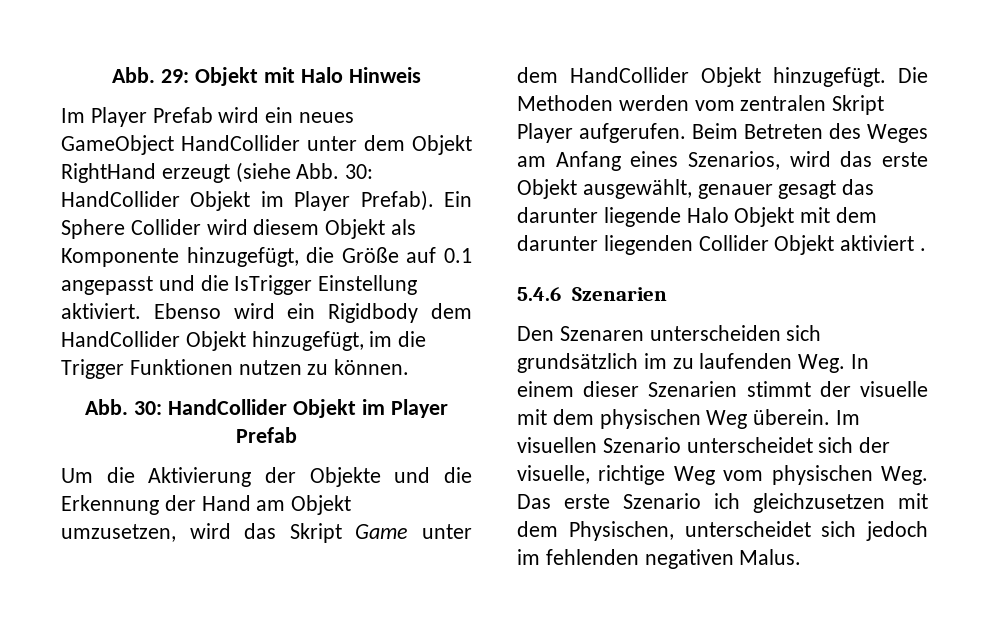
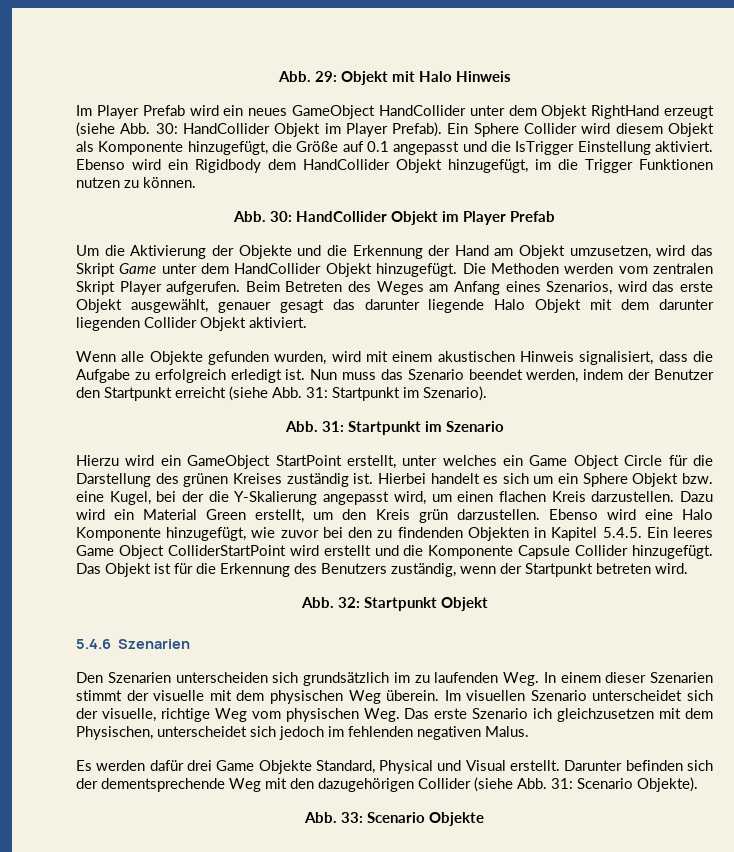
[840,235,927,251] aktiviert . -> [249,317,307,328] [76,351,713,365] [76,369,714,383] [76,386,487,401] [284,421,504,435] [76,455,713,469] [76,473,714,487] [76,491,713,505] [76,509,714,523] [76,527,714,541] [76,545,713,559] [76,563,688,577] [300,597,488,611] aktiviert. // Wenn alle Objekte gefunden wurden, wird mit einem akustischen Hinweis signalisiert, dass die Aufgabe zu erfolgreich erledigt ist. Nun muss das Szenario beendet werden, indem der Benutzer den Startpunkt erreicht (siehe Abb. 31: Startpunkt im Szenario). // Abb. 31: Startpunkt im Szenario // Hierzu wird ein GameObject StartPoint erstellt, unter welches ein Game Object Circle für die Darstellung des grünen Kreises zuständig ist. Hierbei handelt es sich um ein Sphere Objekt bzw. eine Kugel, bei der die Y-Skalierung angepasst wird, um einen flachen Kreis darzustellen. Dazu wird ein Material Green erstellt, um den Kreis grün darzustellen. Ebenso wird eine Halo Komponente hinzugefügt, wie zuvor bei den zu findenden Objekten in Kapitel 5.4.5. Ein leeres Game Object ColliderStartPoint wird erstellt und die Komponente Capsule Collider hinzugefügt. Das Objekt ist für die Erkennung des Benutzers zuständig, wenn der Startpunkt betreten wird. // Abb. 32: Startpunkt Objekt
[559,326,644,341] Szenaren -> [107,672,171,683] Szenarien
(802, 557) none -> [76,760,713,774] [76,777,698,792] [304,812,484,826] // Es werden dafür drei Game Objekte Standard, Physical und Visual erstellt. Darunter befinden sich der dementsprechende Weg mit den dazugehörigen Collider (siehe Abb. 31: Scenario Objekte). // Abb. 33: Scenario Objekte

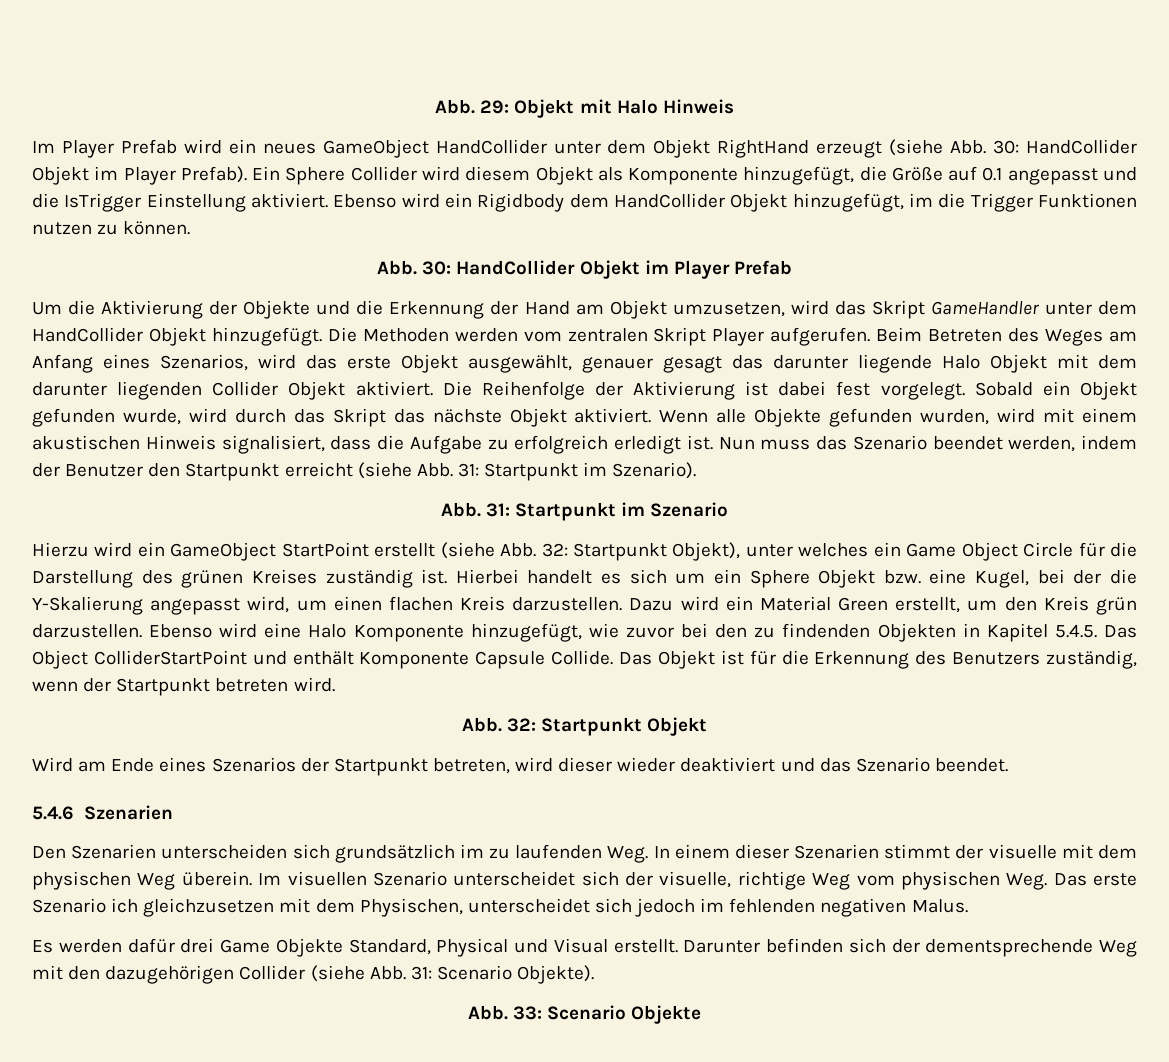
[119,263,157,274] Game -> [930,301,1040,315] GameHandler
(307, 322) // -> [442,381,1137,400] [32,408,652,427] Die Reihenfolge der Aktivierung ist dabei fest vorgelegt. Sobald ein Objekt gefunden wurde, wird durch das Skript das nächste Objekt aktiviert.
[346,455,396,469] erstellt, -> [374,542,741,561] erstellt (siehe Abb. 32: Startpunkt Objekt),
[646,527,714,538] [76,545,713,559] Ein leeres Game Object ColliderStartPoint wird erstellt und die Komponente Capsule Collider hinzugefügt. -> [1104,625,1137,638] [32,650,614,669] Das Object ColliderStartPoint und enthält Komponente Capsule Collide.
(488, 604) none -> [32,757,1008,776] // Wird am Ende eines Szenarios der Startpunkt betreten, wird dieser wieder deaktiviert und das Szenario beendet.

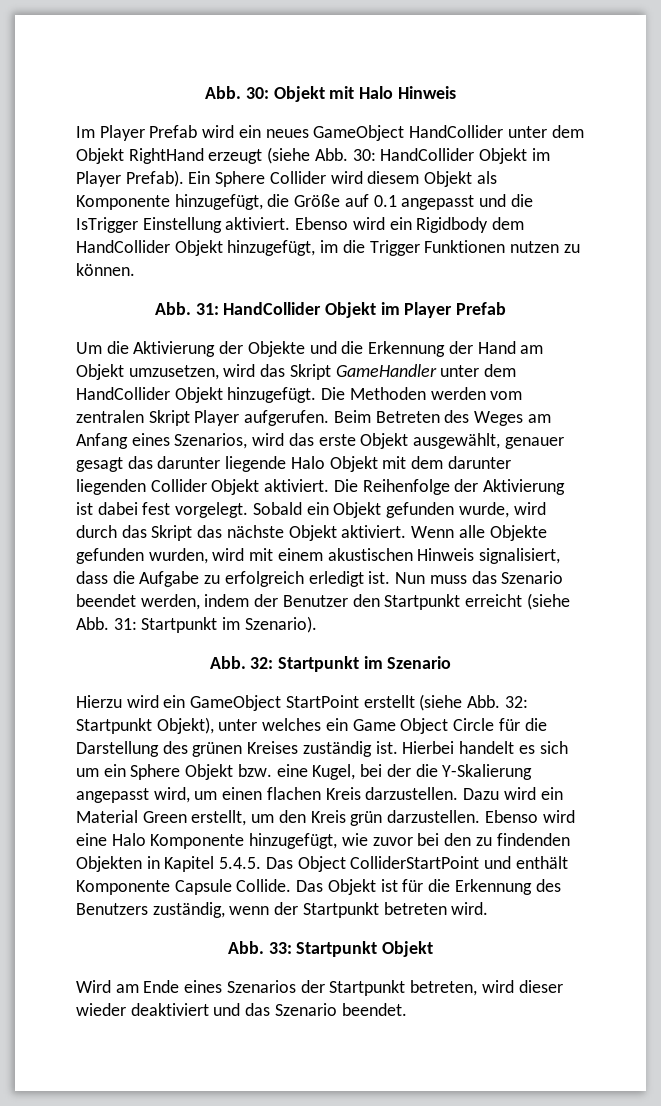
[435,99,510,114] Abb. 29: -> [205,86,269,99] Abb. 30:
[422,261,452,275] 30: -> [195,303,219,315] 31:
[485,503,510,517] 31: -> [250,657,274,669] 32:
[506,718,536,732] 32: -> [268,942,292,954] 33:
[32,805,173,820] [32,844,1137,863] [32,871,1137,890] [32,898,968,917] [32,938,1137,957] [32,965,595,984] [467,1005,702,1024] // 5.4.6 Szenarien // Den Szenarien unterscheiden sich grundsätzlich im zu laufenden Weg. In einem dieser Szenarien stimmt der visuelle mit dem physischen Weg überein. Im visuellen Szenario unterscheidet sich der visuelle, richtige Weg vom physischen Weg. Das erste Szenario ich gleichzusetzen mit dem Physischen, unterscheidet sich jedoch im fehlenden negativen Malus. // Es werden dafür drei Game Objekte Standard, Physical und Visual erstellt. Darunter befinden sich der dementsprechende Weg mit den dazugehörigen Collider (siehe Abb. 31: Scenario Objekte). // Abb. 33: Scenario Objekte -> (407, 1009) none

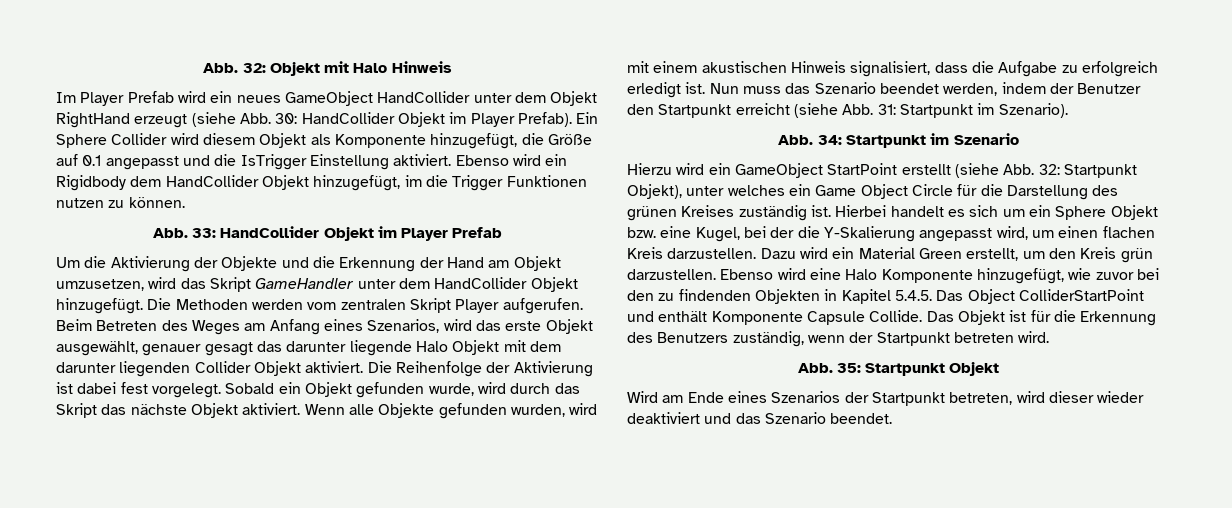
[205,86,269,99] Abb. 30: -> [203,63,266,73] Abb. 32:
[195,303,219,315] 31: -> [191,228,216,238] 33:
[250,657,274,669] 32: -> [817,135,842,145] 34:
[268,942,292,954] 33: -> [836,363,861,373] 35:

